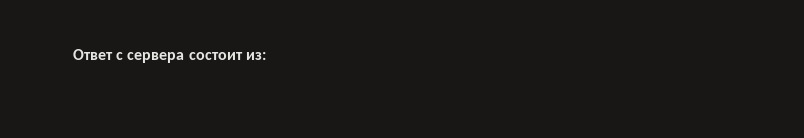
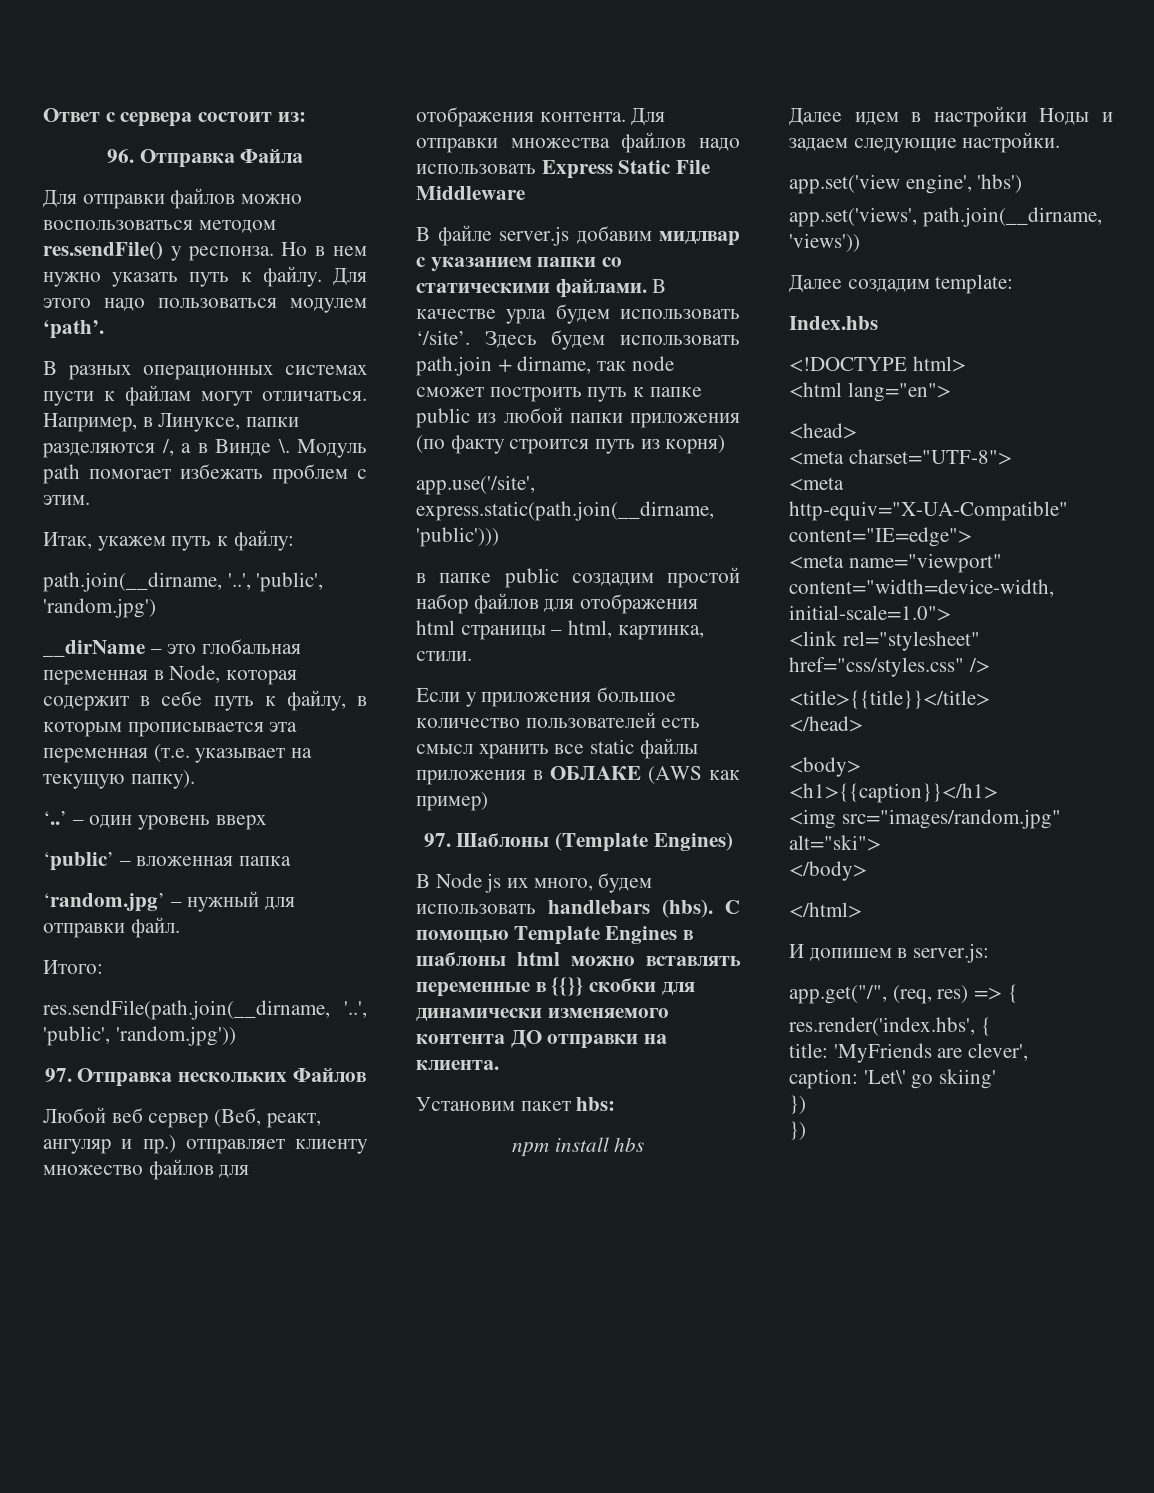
(266, 56) none -> [106,149,304,168] [43,188,303,209] [43,220,276,233] [43,241,367,261] [43,266,367,287] [43,298,367,313] [43,320,104,339] [43,361,367,380] [43,385,367,406] [43,413,300,432] [42,439,367,458] [43,464,367,484] [43,495,90,505] [43,530,294,551] [43,572,324,592] [43,598,156,618] [43,639,302,657] [43,665,298,685] [43,690,367,711] [43,722,298,737] [43,744,313,763] [43,770,195,789] [43,811,266,830] [43,852,292,871] [43,891,296,912] [43,917,180,938] [43,960,103,974] [43,1000,367,1020] [43,1026,236,1046] [44,1068,366,1087] [43,1107,321,1128] [43,1135,368,1154] [43,1159,250,1180] [416,107,666,127] [416,132,740,153] [416,160,711,179] [416,186,525,200] [416,225,740,246] [416,257,623,272] [416,279,667,298] [416,304,740,324] [416,330,740,350] [416,356,674,376] [416,387,702,402] [416,407,740,428] [416,435,726,454] [416,475,535,495] [416,501,714,521] [416,527,499,547] [416,567,740,588] [416,593,699,614] [416,620,704,640] [416,651,472,661] [416,687,677,707] [416,712,701,728] [416,738,698,759] [416,766,740,785] [416,792,488,811] [423,832,733,852] [416,873,653,893] [416,899,740,918] [416,926,694,945] [416,952,741,966] [416,977,695,997] [416,1008,669,1022] [416,1030,668,1049] [416,1060,499,1070] [416,1097,616,1111] [511,1137,645,1157] [789,106,1113,127] [789,132,1061,153] [789,174,1023,194] [789,207,1102,227] [789,233,860,252] [789,274,1014,294] [789,316,878,330] [789,356,966,372] [789,382,951,402] [789,423,857,439] [789,449,1012,465] [789,477,844,491] [789,501,1068,521] [789,527,972,547] [789,553,1002,573] [789,579,1054,597] [789,605,951,621] [789,631,980,651] [789,657,990,677] [789,690,990,709] [789,716,863,732] [789,757,861,777] [789,783,998,803] [789,809,1061,829] [789,835,881,851] [789,861,867,881] [789,902,862,918] [789,943,990,963] [789,984,1018,1004] [789,1017,991,1036] [789,1043,1029,1063] [789,1069,997,1089] [789,1095,806,1114] [789,1121,806,1140] // 96. Отправка Файла // Для отправки файлов можно воспользоваться методом res.sendFile() у респонза. Но в нем нужно указать путь к файлу. Для этого надо пользоваться модулем ‘path’. // В разных операционных системах пусти к файлам могут отличаться. Например, в Линуксе, папки разделяются /, а в Винде \. Модуль path помогает избежать проблем с этим. // Итак, укажем путь к файлу: // path.join(__dirname, '..', 'public', 'random.jpg') // __dirName – это глобальная переменная в Node, которая содержит в себе путь к файлу, в которым прописывается эта переменная (т.е. указывает на текущую папку). // ‘..’ – один уровень вверх // ‘public’ – вложенная папка // ‘random.jpg’ – нужный для отправки файл. // Итого: // res.sendFile(path.join(__dirname, '..', 'public', 'random.jpg')) // 97. Отправка нескольких Файлов // Любой веб сервер (Веб, реакт, ангуляр и пр.) отправляет клиенту множество файлов для отображения контента. Для отправки множества файлов надо использовать Express Static File Middleware // В файле server.js добавим мидлвар с указанием папки со статическими файлами. В качестве урла будем использовать ‘/site’. Здесь будем использовать path.join + dirname, так node сможет построить путь к папке public из любой папки приложения (по факту строится путь из корня) // app.use('/site', express.static(path.join(__dirname, 'public'))) // в папке public создадим простой набор файлов для отображения html страницы – html, картинка, стили. // Если у приложения большое количество пользователей есть смысл хранить все static файлы приложения в ОБЛАКЕ (AWS как пример) // 97. Шаблоны (Template Engines) // В Node js их много, будем использовать handlebars (hbs). С помощью Template Engines в шаблоны html можно вставлять переменные в {{}} скобки для динамически изменяемого контента ДО отправки на клиента. // Установим пакет hbs: // npm install hbs // Далее идем в настройки Ноды и задаем следующие настройки. // app.set('view engine', 'hbs') // app.set('views', path.join(__dirname, 'views')) // Далее создадим template: // Index.hbs // <!DOCTYPE html> // <html lang="en"> // <head> // <meta charset="UTF-8"> // <meta http-equiv="X-UA-Compatible" content="IE=edge"> // <meta name="viewport" content="width=device-width, initial-scale=1.0"> // <link rel="stylesheet" href="css/styles.css" /> // <title>{{title}}</title> // </head> // <body> // <h1>{{caption}}</h1> // <img src="images/random.jpg" alt="ski"> // </body> // </html> // И допишем в server.js: // app.get("/", (req, res) => { // res.render('index.hbs', { // title: 'MyFriends are clever', // caption: 'Let\' go skiing' // }) // })

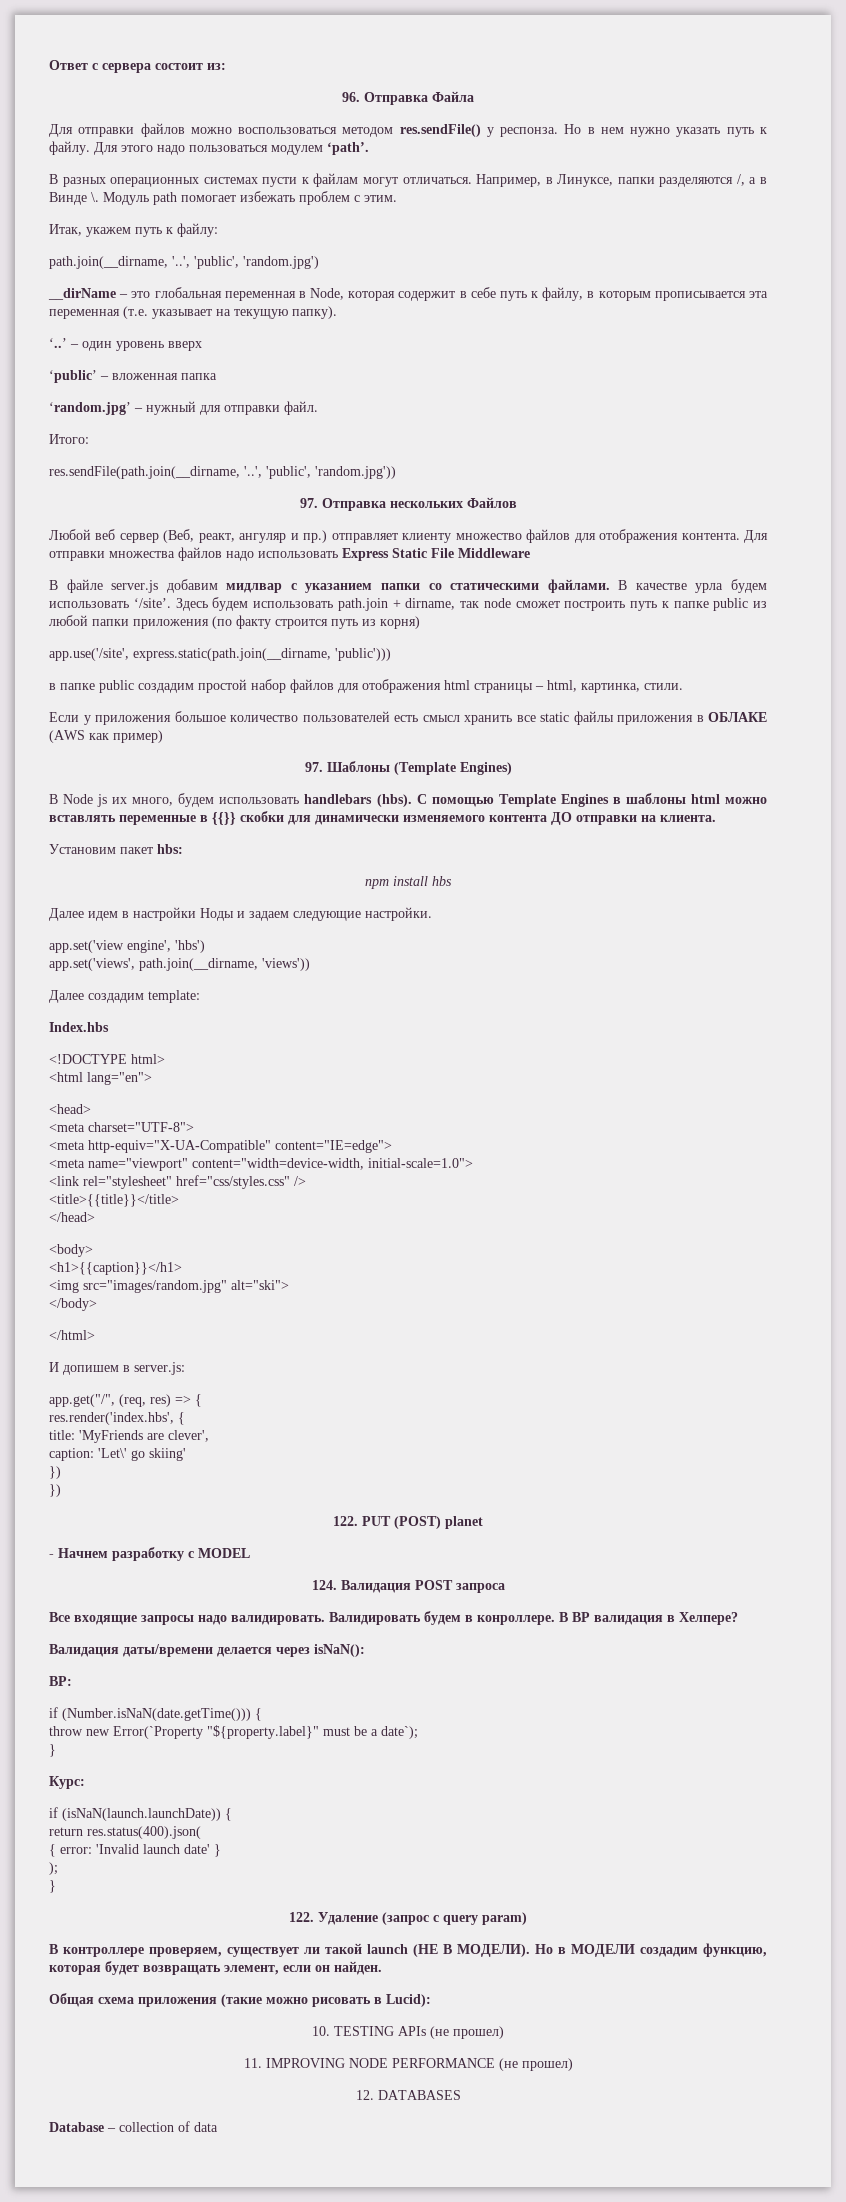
(806, 1130) none -> [333,1516,483,1529] [49,1547,250,1561] [311,1580,505,1593] [49,1611,738,1625] [49,1644,365,1657] [49,1676,72,1686] [49,1707,262,1721] [49,1725,418,1739] [49,1744,56,1757] [49,1776,85,1789] [49,1807,232,1821] [49,1826,201,1839] [49,1844,221,1857] [49,1862,58,1875] [49,1880,56,1893] [289,1912,527,1925] [49,1943,767,1957] [49,1961,382,1975] [49,1993,431,2007] [312,2026,504,2039] [243,2058,573,2071] [355,2090,461,2100] [49,2121,218,2132] // 122. PUT (POST) planet // - Начнем разработку с MODEL // 124. Валидация POST запроса // Все входящие запросы надо валидировать. Валидировать будем в конроллере. В BP валидация в Хелпере? // Валидация даты/времени делается через isNaN(): // BP: // if (Number.isNaN(date.getTime())) { // throw new Error(`Property "${property.label}" must be a date`); // } // Курс: // if (isNaN(launch.launchDate)) { // return res.status(400).json( // { error: 'Invalid launch date' } // ); // } // 122. Удаление (запрос с query param) // В контроллере проверяем, существует ли такой launch (НЕ В МОДЕЛИ). Но в МОДЕЛИ создадим функцию, которая будет возвращать элемент, если он найден. // Общая схема приложения (такие можно рисовать в Lucid): // 10. TESTING APIs (не прошел) // 11. IMPROVING NODE PERFORMANCE (не прошел) // 12. DATABASES // Database – collection of data

